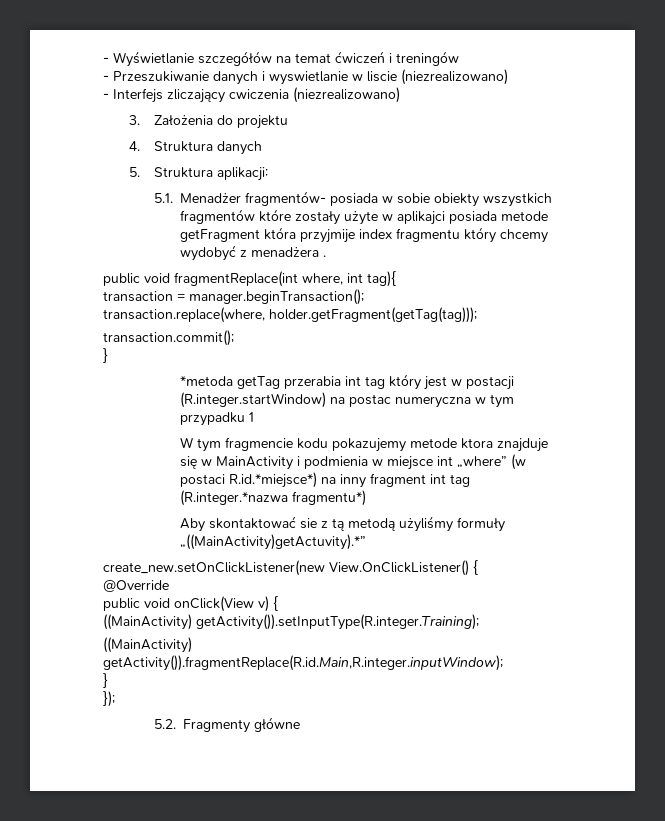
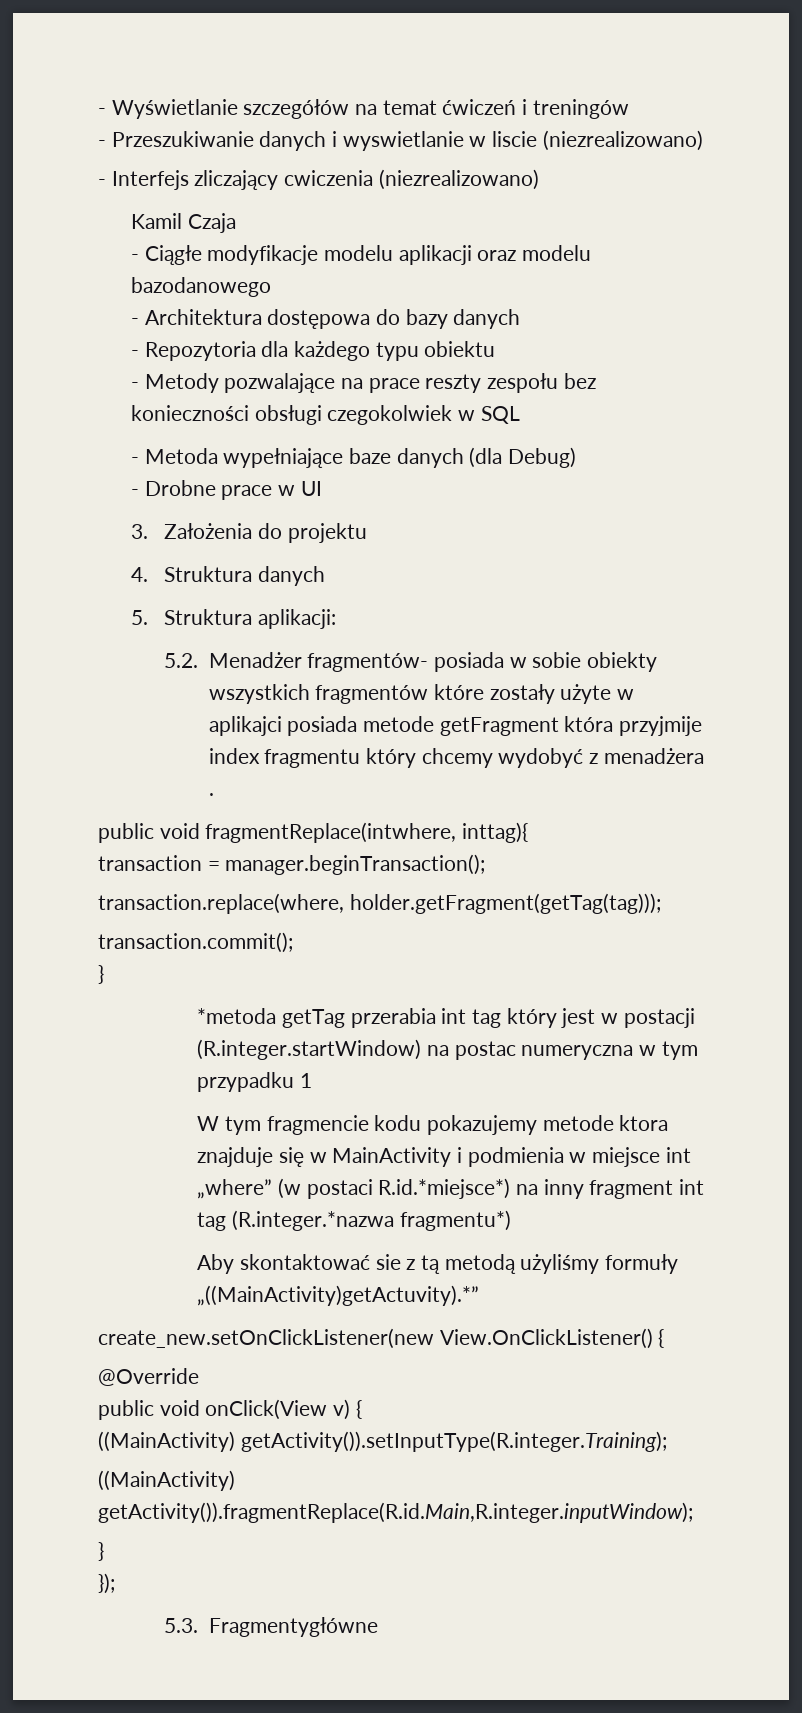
(400, 95) none -> [131,213,236,233] [131,245,592,265] [131,277,272,297] [131,309,521,329] [131,341,496,361] [131,373,596,393] [131,405,520,425] [131,447,577,468] [131,480,322,500] // Kamil Czaja // - Ciągłe modyfikacje modelu aplikacji oraz modelu bazodanowego // - Architektura dostępowa do bazy danych // - Repozytoria dla każdego typu obiektu // - Metody pozwalające na prace reszty zespołu bez konieczności obsługi czegokolwiek w SQL // - Metoda wypełniające baze danych (dla Debug) // - Drobne prace w UI
[154,193,174,203] 5.1. -> [164,653,199,668] 5.2.
[174,271,396,287] fragmentReplace(int where, int tag){ -> [205,822,529,843] fragmentReplace(intwhere, inttag){
[154,717,301,733] 5.2. Fragmenty główne -> [164,1617,378,1637] 5.3. Fragmentygłówne

